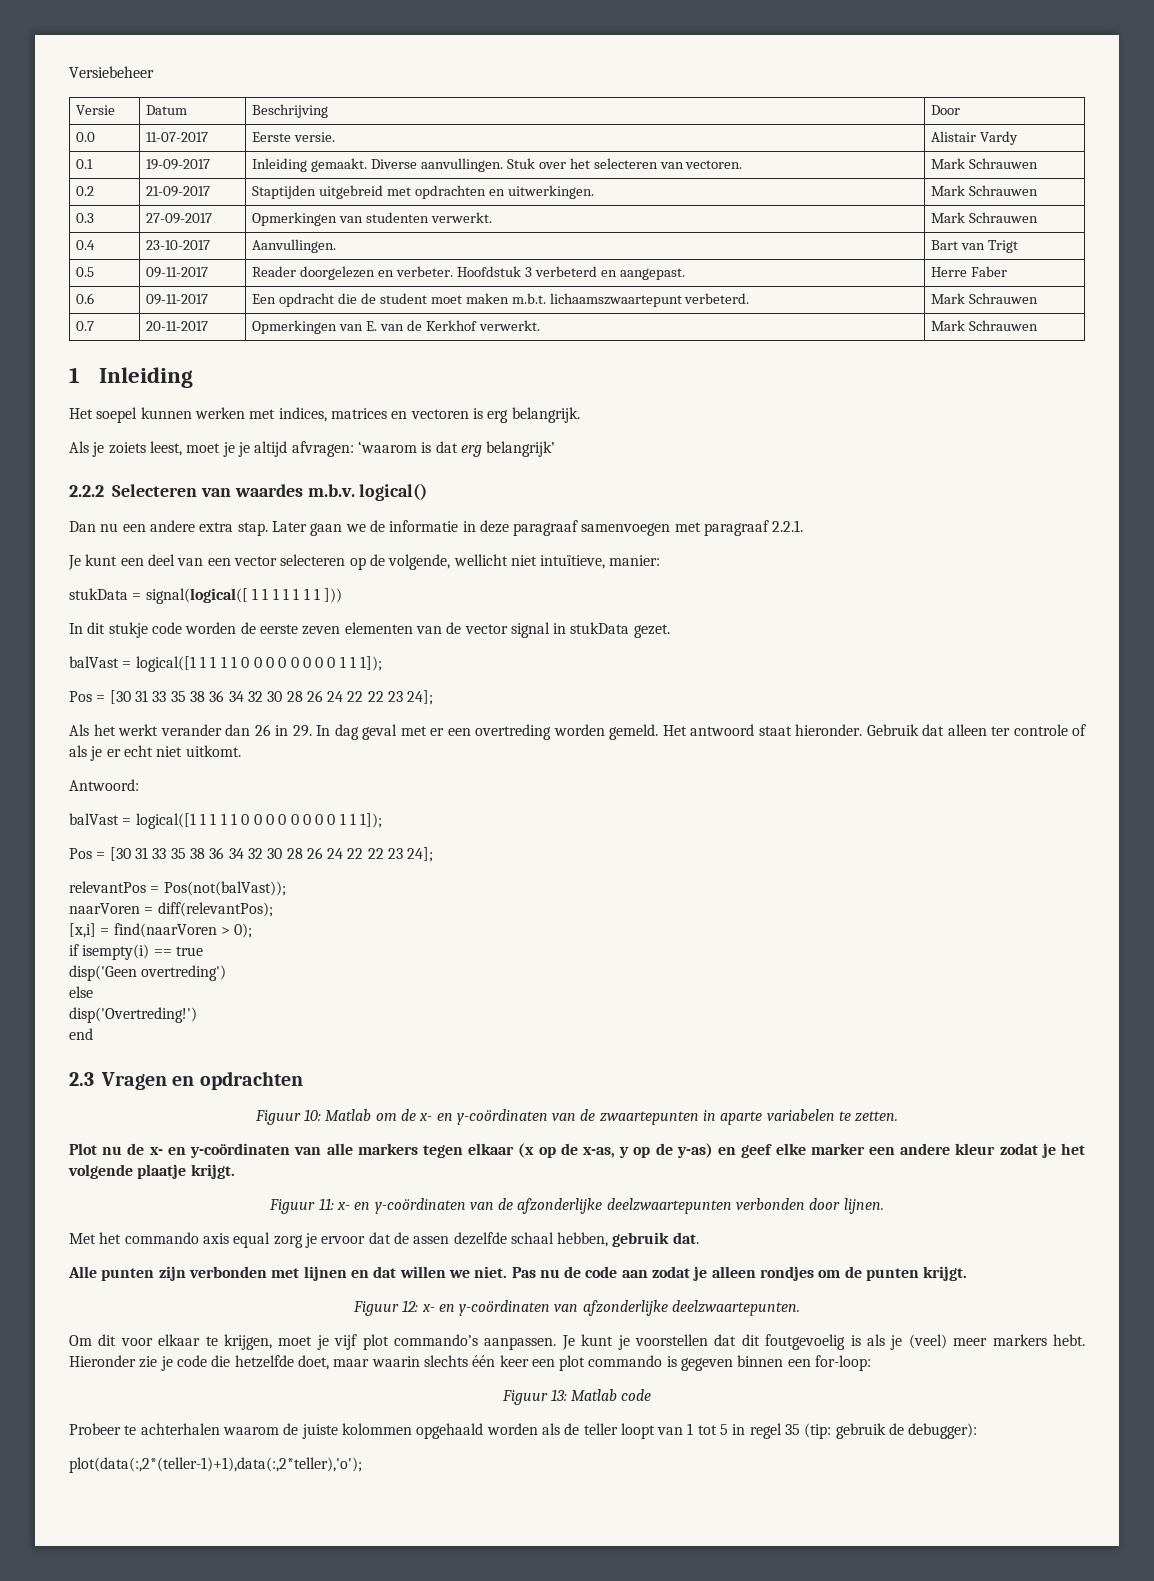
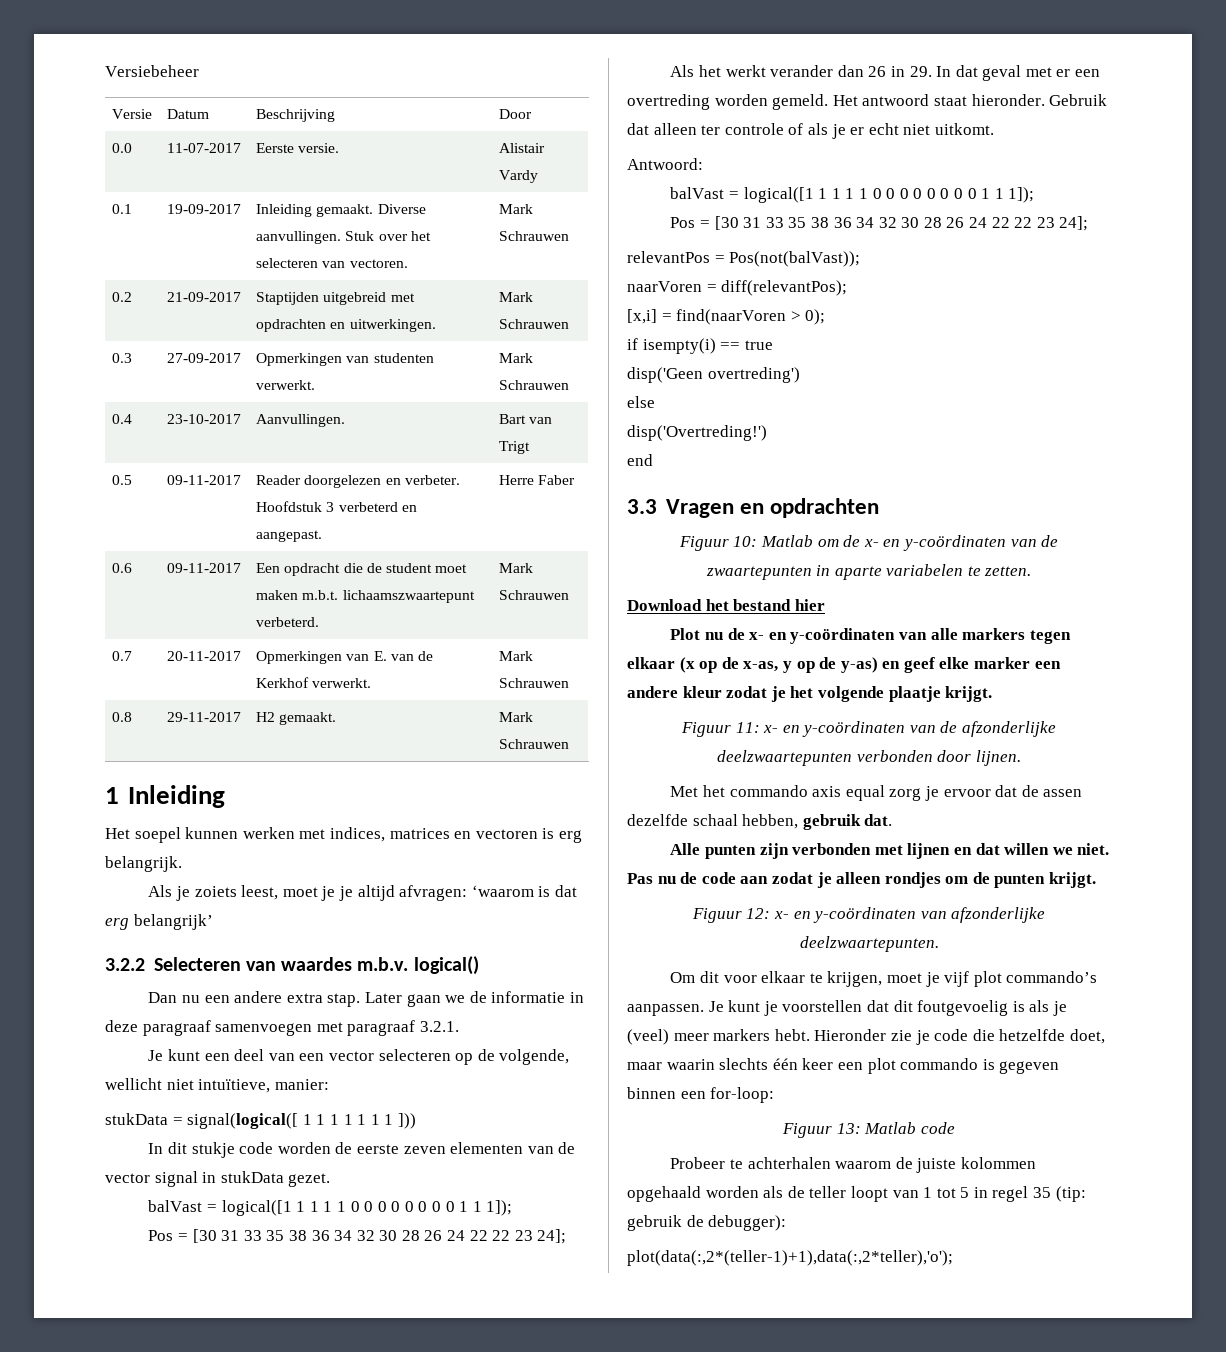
(1039, 325) none -> [112,712,133,722] [167,712,242,722] [256,712,337,725] [499,712,534,722] [499,739,570,749] // 0.8 | 29-11-2017 | H2 gemaakt. | Mark Schrauwen
[69,485,104,497] 2.2.2 -> [105,958,145,971] 3.2.2
[772,520,804,532] 2.2.1. -> [419,1021,459,1032] 3.2.1.
[334,724,359,740] dag -> [955,65,978,77] dat
[69,1072,94,1086] 2.3 -> [627,499,657,514] 3.3
(899, 1116) none -> [627,599,825,611] // Download het bestand hier

